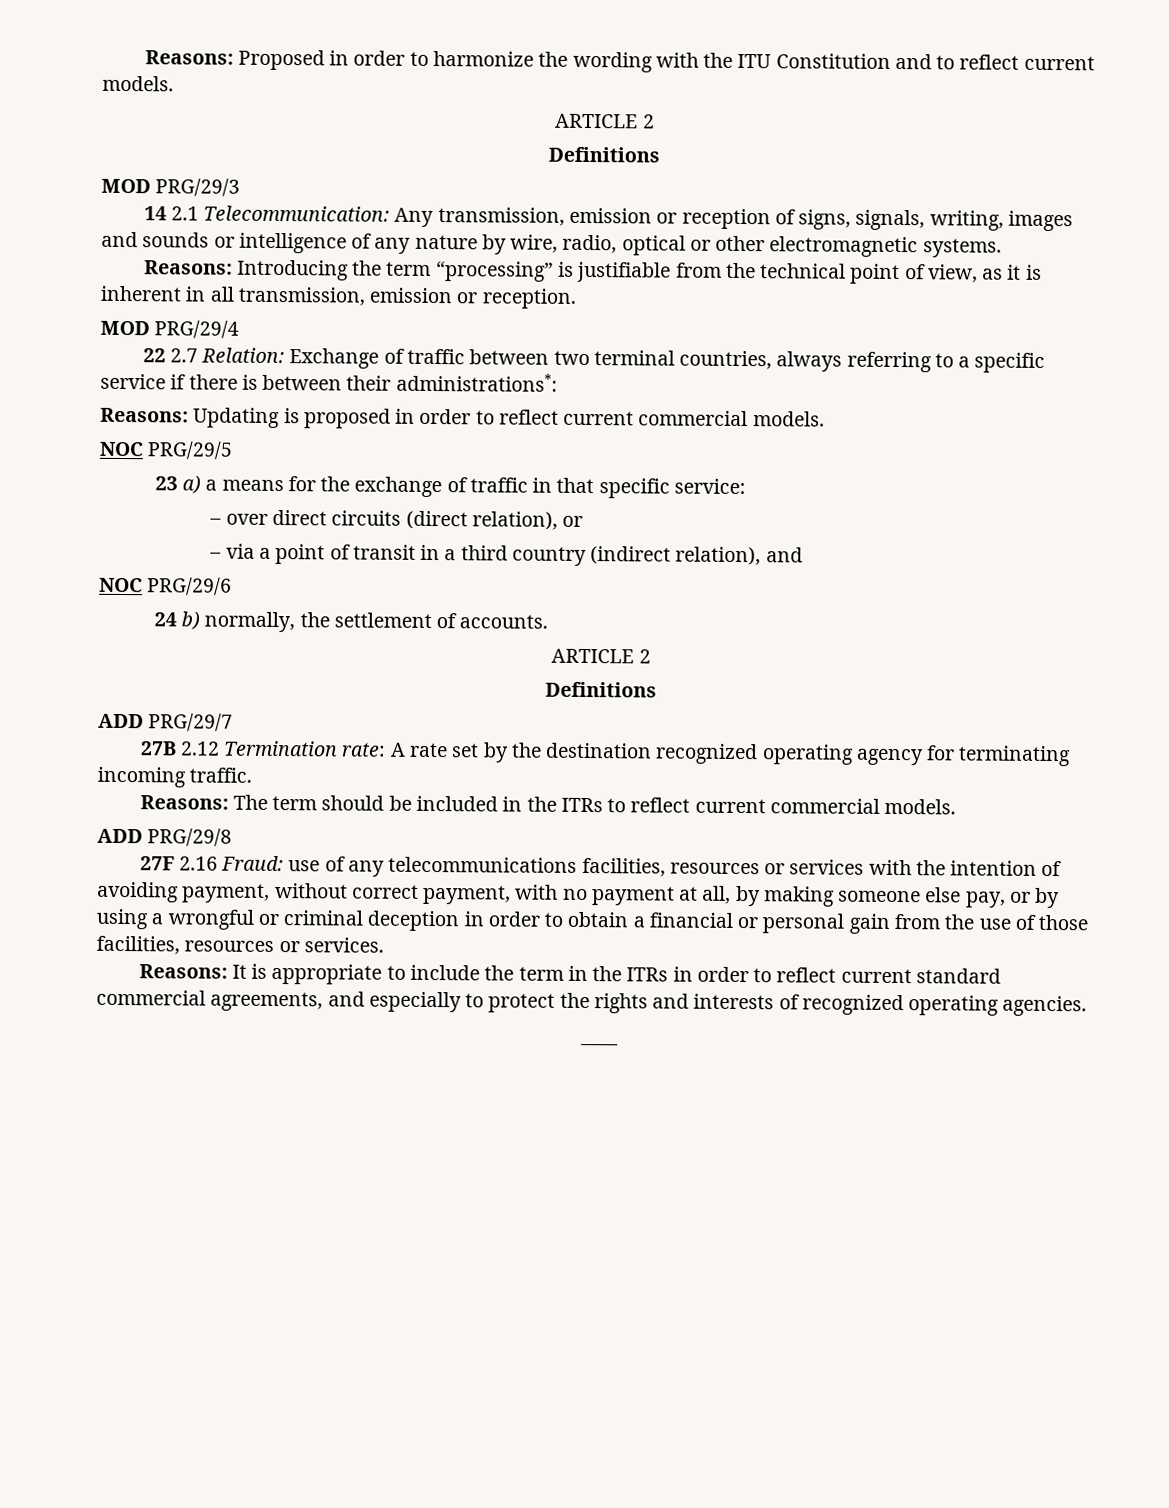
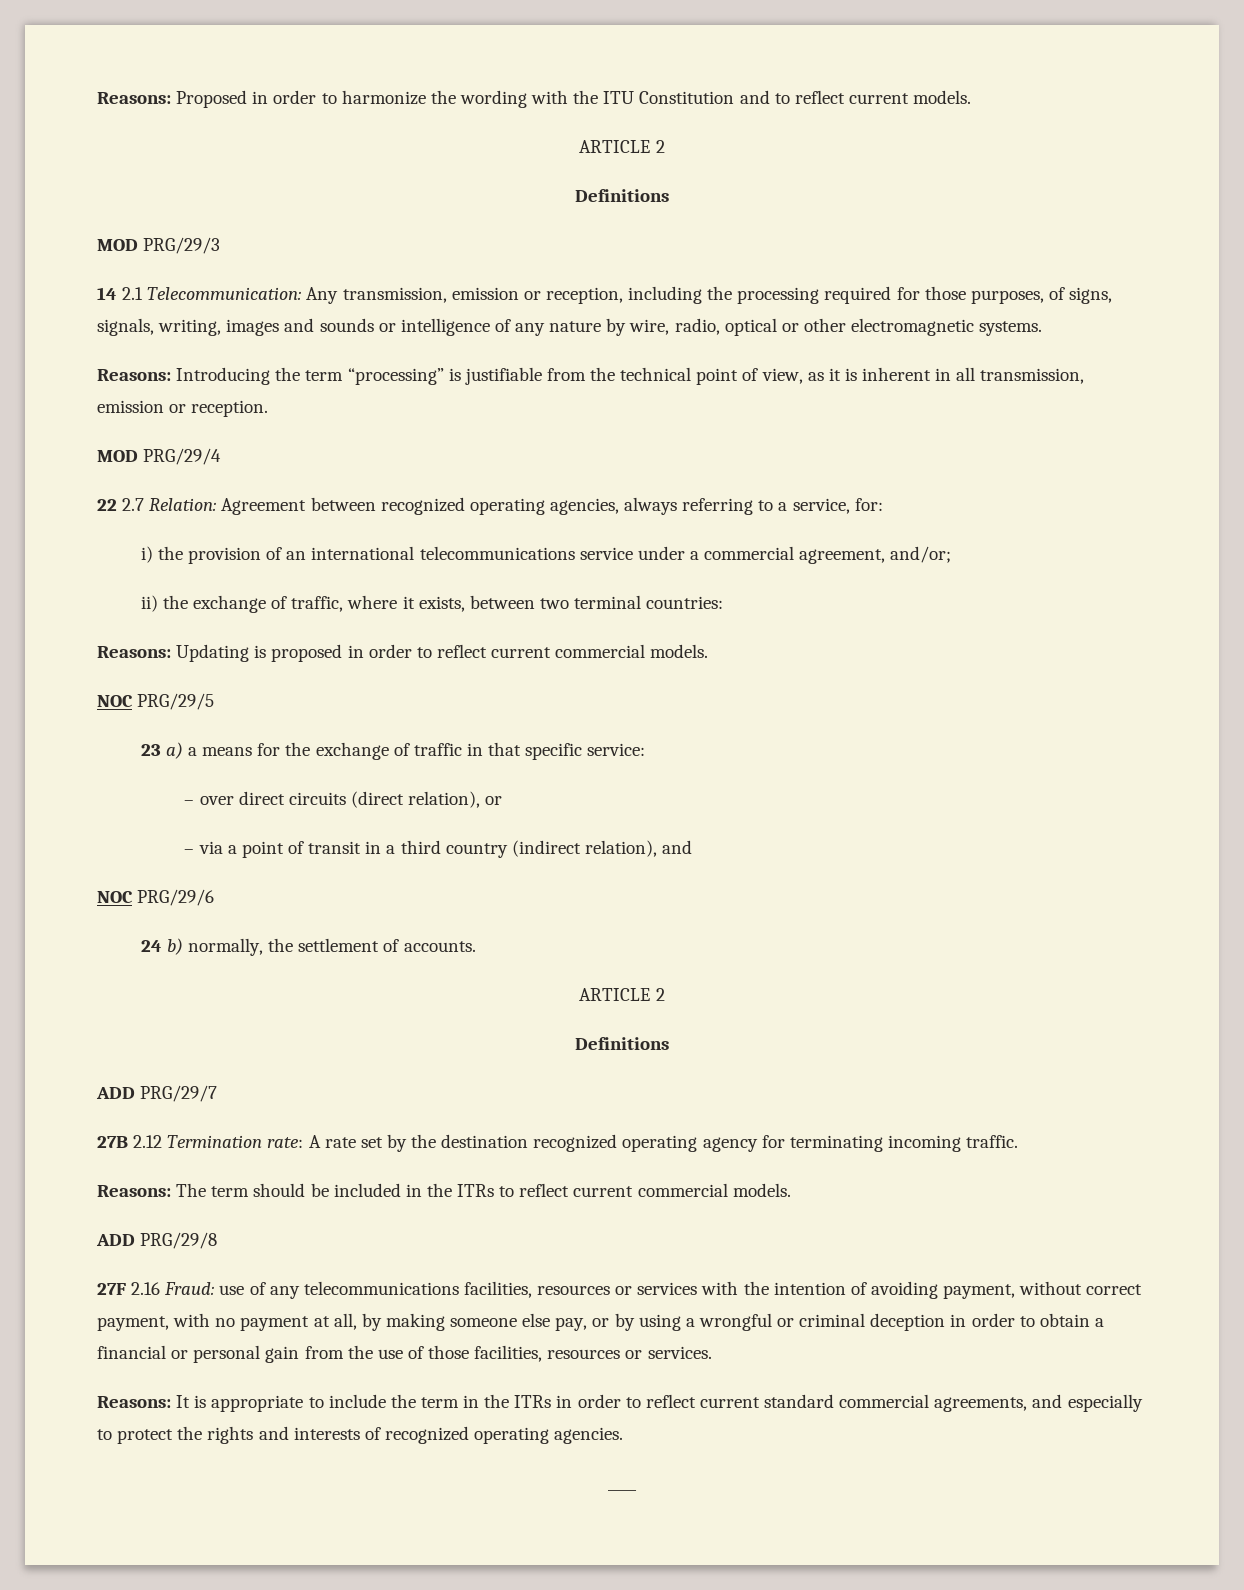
[681,208,771,230] reception -> [545,286,1044,304] reception, including the processing required for those purposes,
[289,348,1046,373] [100,372,558,392] Exchange of traffic between two terminal countries, always referring to a specific service if there is between their administrations*: -> [221,497,883,515] [140,546,952,564] [140,595,724,613] Agreement between recognized operating agencies, always referring to a service, for: // i) the provision of an international telecommunications service under a commercial agreement, and/or; // ii) the exchange of traffic, where it exists, between two terminal countries:

